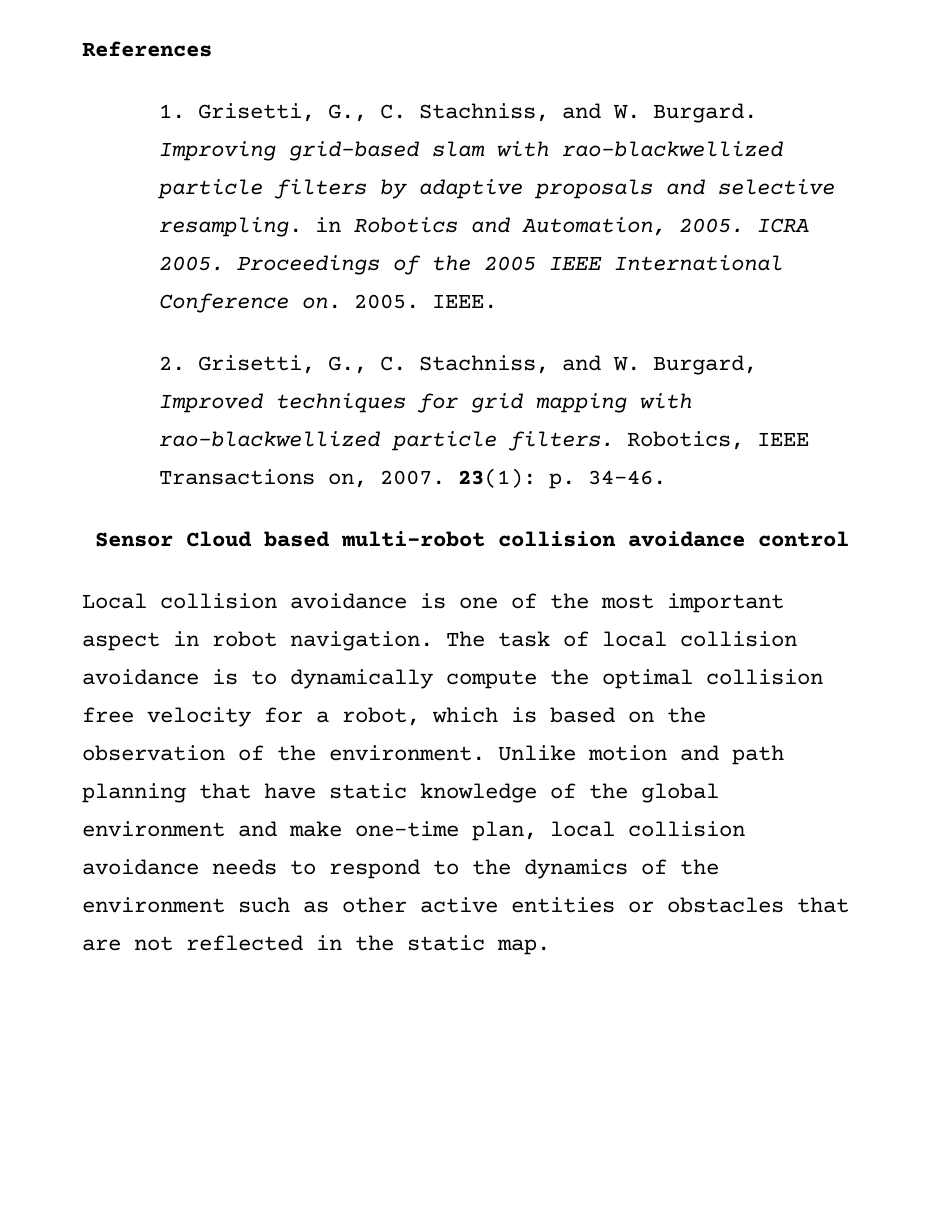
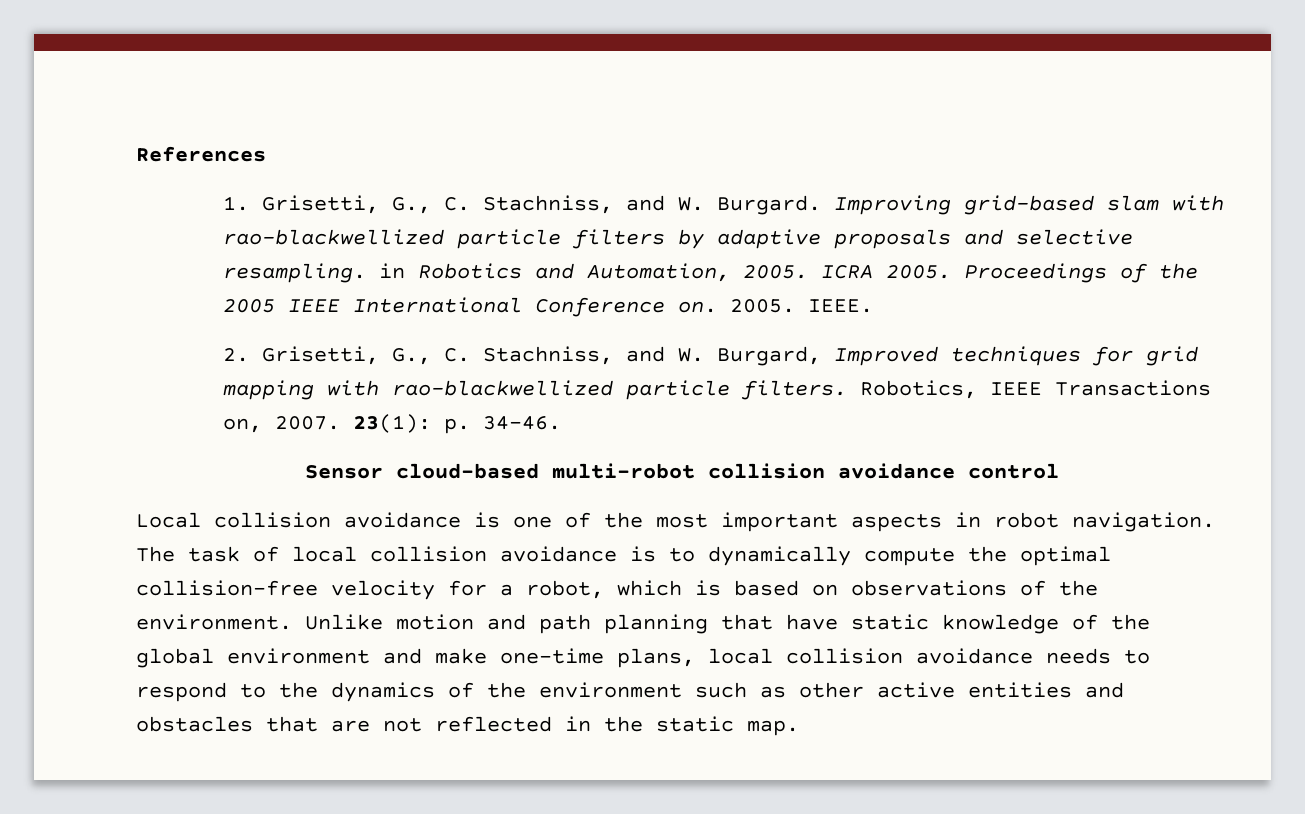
[185,531,330,547] Cloud based -> [396,463,539,479] cloud-based
[82,632,160,651] aspect -> [851,514,942,532] aspects
[706,669,823,685] [82,707,134,723] collision free -> [136,580,318,596] collision-free
[667,707,706,723] [82,745,225,761] the observation -> [851,580,1007,596] observations
[472,821,537,841] plan, -> [617,648,695,668] plans,
[628,901,654,913] or -> [1085,682,1124,698] and

